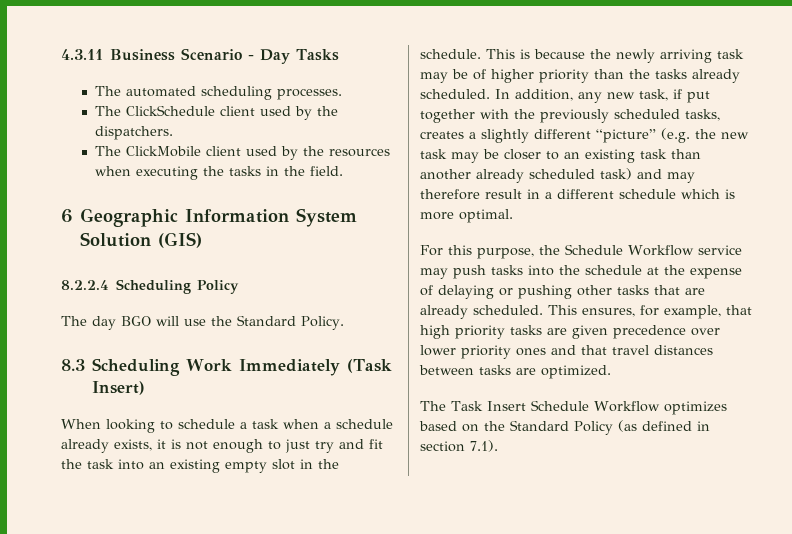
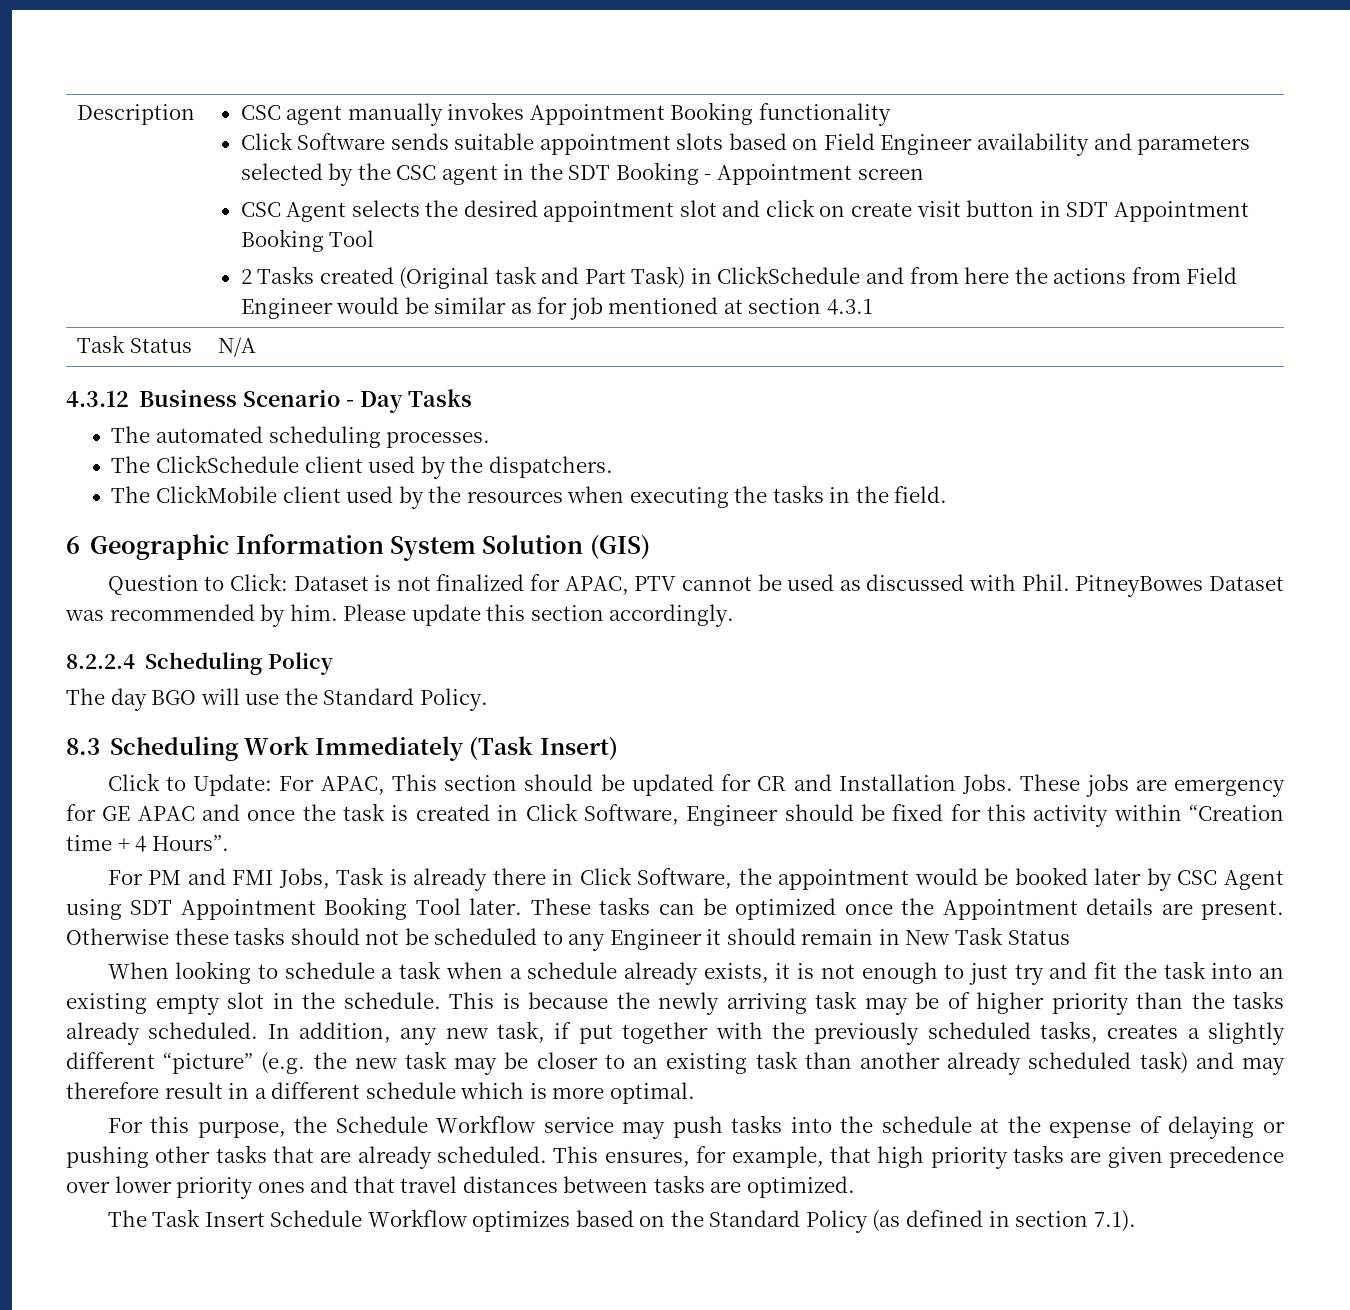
[61,49,103,60] 4.3.11 -> [77,104,196,125] [240,102,891,126] [240,132,1251,156] [240,162,924,186] [240,199,1249,222] [240,229,375,252] [240,266,1238,289] [240,297,873,320] [77,335,192,353] [218,337,257,357] [66,391,129,407] Description | CSC agent manually invokes Appointment Booking functionality // Click Software sends suitable appointment slots based on Field Engineer availability and parameters selected by the CSC agent in the SDT Booking - Appointment screen // CSC Agent selects the desired appointment slot and click on create visit button in SDT Appointment Booking Tool // 2 Tasks created (Original task and Part Task) in ClickSchedule and from here the actions from Field Engineer would be similar as for job mentioned at section 4.3.1 // Task Status | N/A // 4.3.12
(203, 240) none -> [107,573,1284,597] [65,604,735,627] // Question to Click: Dataset is not finalized for APAC, PTV cannot be used as discussed with Phil. PitneyBowes Dataset was recommended by him. Please update this section accordingly.
(146, 388) none -> [107,773,1286,797] [66,803,1284,827] [66,835,229,852] [107,867,1285,891] [66,897,1284,920] [66,927,1070,951] // Click to Update: For APAC, This section should be updated for CR and Installation Jobs. These jobs are emergency for GE APAC and once the task is created in Click Software, Engineer should be fixed for this activity within “Creation time + 4 Hours”. // For PM and FMI Jobs, Task is already there in Click Software, the appointment would be booked later by CSC Agent using SDT Appointment Booking Tool later. These tasks can be optimized once the Appointment details are present. Otherwise these tasks should not be scheduled to any Engineer it should remain in New Task Status

